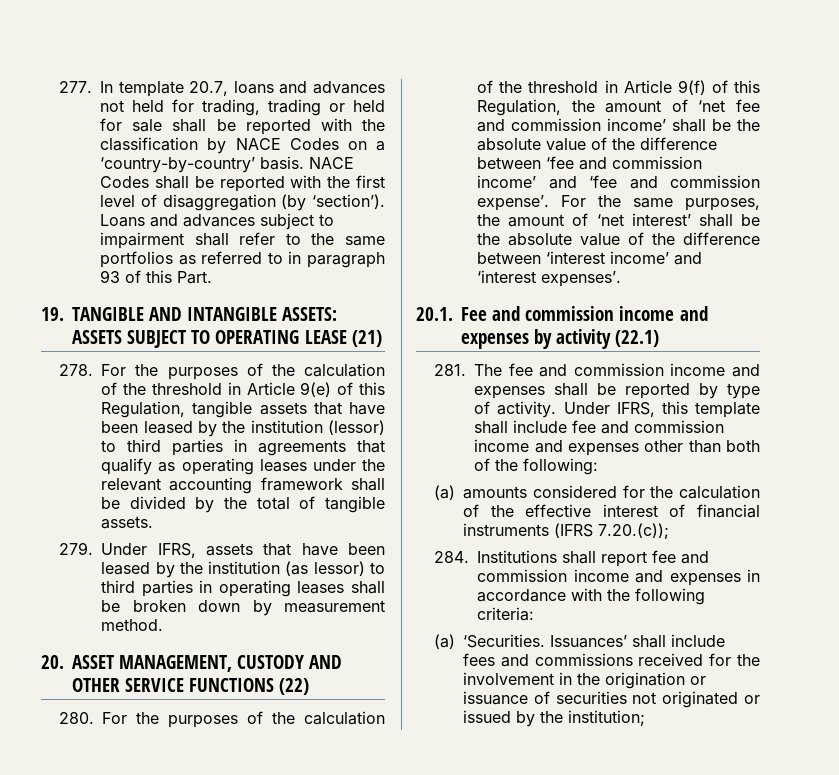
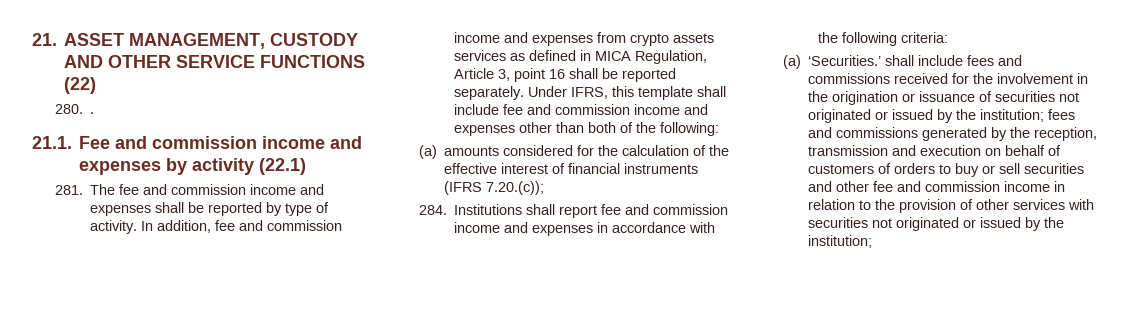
[59,81,385,97] [100,99,385,116] [100,118,385,135] [100,137,385,154] [100,156,355,173] [100,175,386,192] [100,194,385,211] [100,213,335,230] [100,232,385,249] [100,251,385,268] [100,270,213,284] [41,307,338,321] [72,330,382,348] [59,363,385,380] [101,382,385,397] [101,401,385,418] [101,420,385,437] [101,439,385,456] [101,458,385,475] [101,477,385,494] [101,496,385,513] [101,516,154,529] [59,542,385,558] [101,561,386,578] [101,580,385,597] [101,600,385,616] [101,619,164,631] [41,655,64,669] 277. In template 20.7, loans and advances not held for trading, trading or held for sale shall be reported with the classification by NACE Codes on a ‘country-by-country’ basis. NACE Codes shall be reported with the first level of disaggregation (by ‘section’). Loans and advances subject to impairment shall refer to the same portfolios as referred to in paragraph 93 of this Part. // 19. TANGIBLE AND INTANGIBLE ASSETS: ASSETS SUBJECT TO OPERATING LEASE (21) // 278. For the purposes of the calculation of the threshold in Article 9(e) of this Regulation, tangible assets that have been leased by the institution (lessor) to third parties in agreements that qualify as operating leases under the relevant accounting framework shall be divided by the total of tangible assets. // 279. Under IFRS, assets that have been leased by the institution (as lessor) to third parties in operating leases shall be broken down by measurement method. // 20. -> [32,33,57,46] 21.
[102,711,385,728] [477,80,760,95] [477,99,760,116] [477,118,760,132] [477,137,718,151] [477,156,703,170] [477,175,760,189] [477,195,760,211] [477,213,760,227] [477,232,760,246] [477,251,703,265] [477,270,622,287] [416,307,453,321] For the purposes of the calculation of the threshold in Article 9(f) of this Regulation, the amount of ‘net fee and commission income’ shall be the absolute value of the difference between ‘fee and commission income’ and ‘fee and commission expense’. For the same purposes, the amount of ‘net interest’ shall be the absolute value of the difference between ‘interest income’ and ‘interest expenses’. // 20.1. -> [89,112,94,114] [32,136,72,149] . // 21.1.
(557, 409) none -> [140,220,342,233] [453,32,714,46] [453,50,707,64] [453,68,676,82] [453,86,524,100] In addition, fee and commission income and expenses from crypto assets services as defined in MICA Regulation, Article 3, point 16 shall be reported separately.
[463,634,628,648] ‘Securities. Issuances’ -> [807,55,881,66] ‘Securities.’
(646, 718) none -> [1047,109,1075,120] [807,127,1097,141] [807,145,1061,156] [807,163,1084,177] [807,181,1065,192] [807,199,1094,213] [807,217,1064,231] [807,235,872,248] fees and commissions generated by the reception, transmission and execution on behalf of customers of orders to buy or sell securities and other fee and commission income in relation to the provision of other services with securities not originated or issued by the institution;

